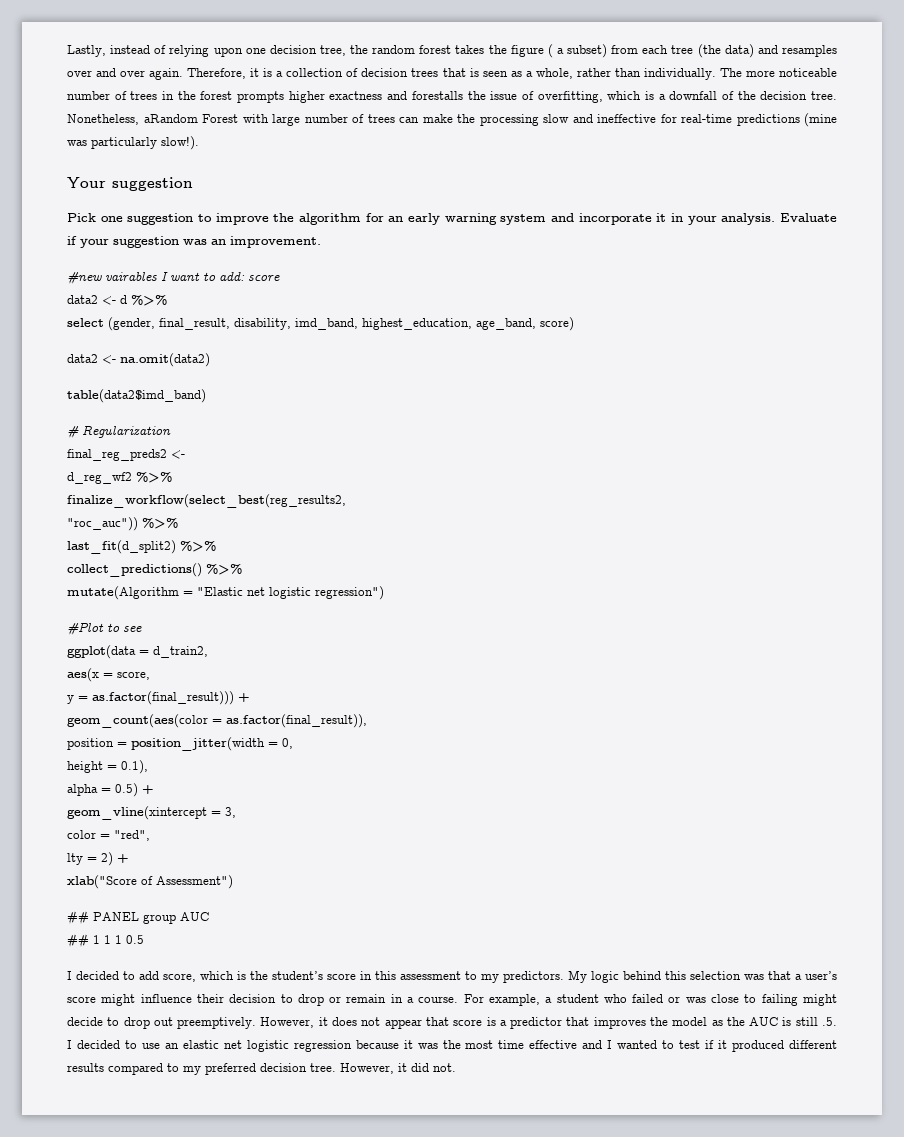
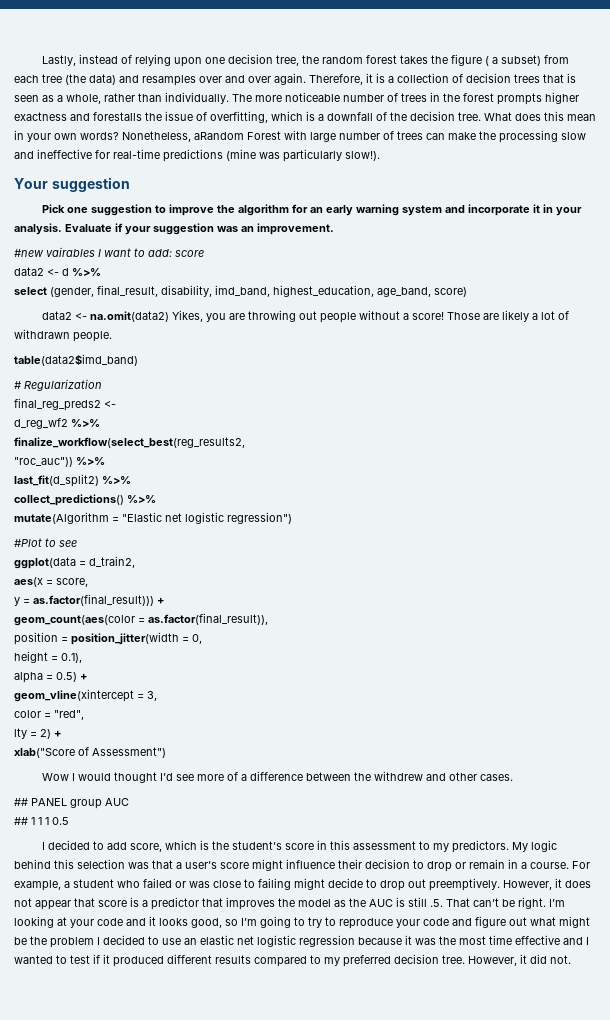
(837, 95) none -> [484,111,596,121] [14,130,119,142] What does this mean in your own words?
(210, 360) none -> [171,310,569,323] [14,329,112,342] Yikes, you are throwing out people without a score! Those are likely a lot of withdrawn people.
(233, 882) none -> [41,771,513,783] // Wow I would thought I’d see more of a difference between the withdrew and other cases.
(837, 1021) none -> [446,897,565,909] [14,916,590,929] [14,936,94,948] That can’t be right. I’m looking at your code and it looks good, so I’m going to try to reproduce your code and figure out what might be the problem

